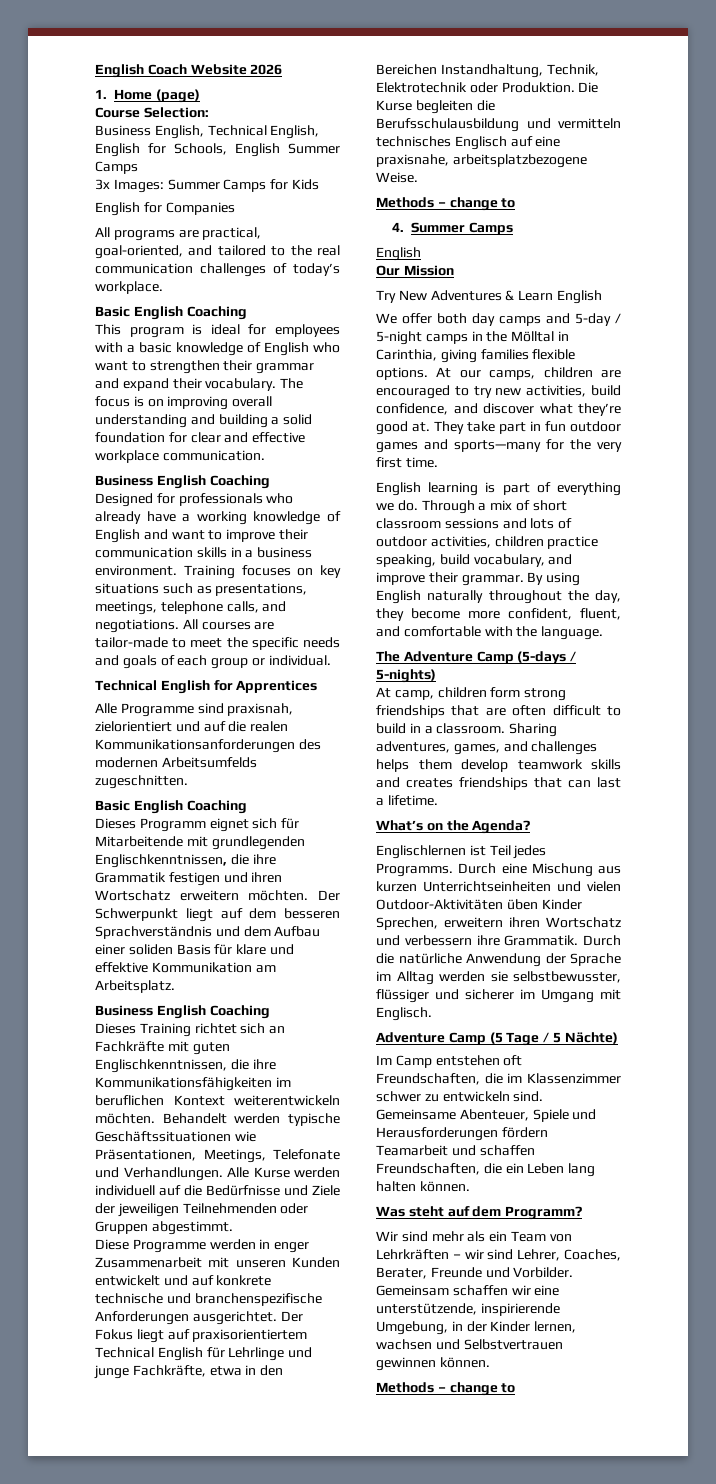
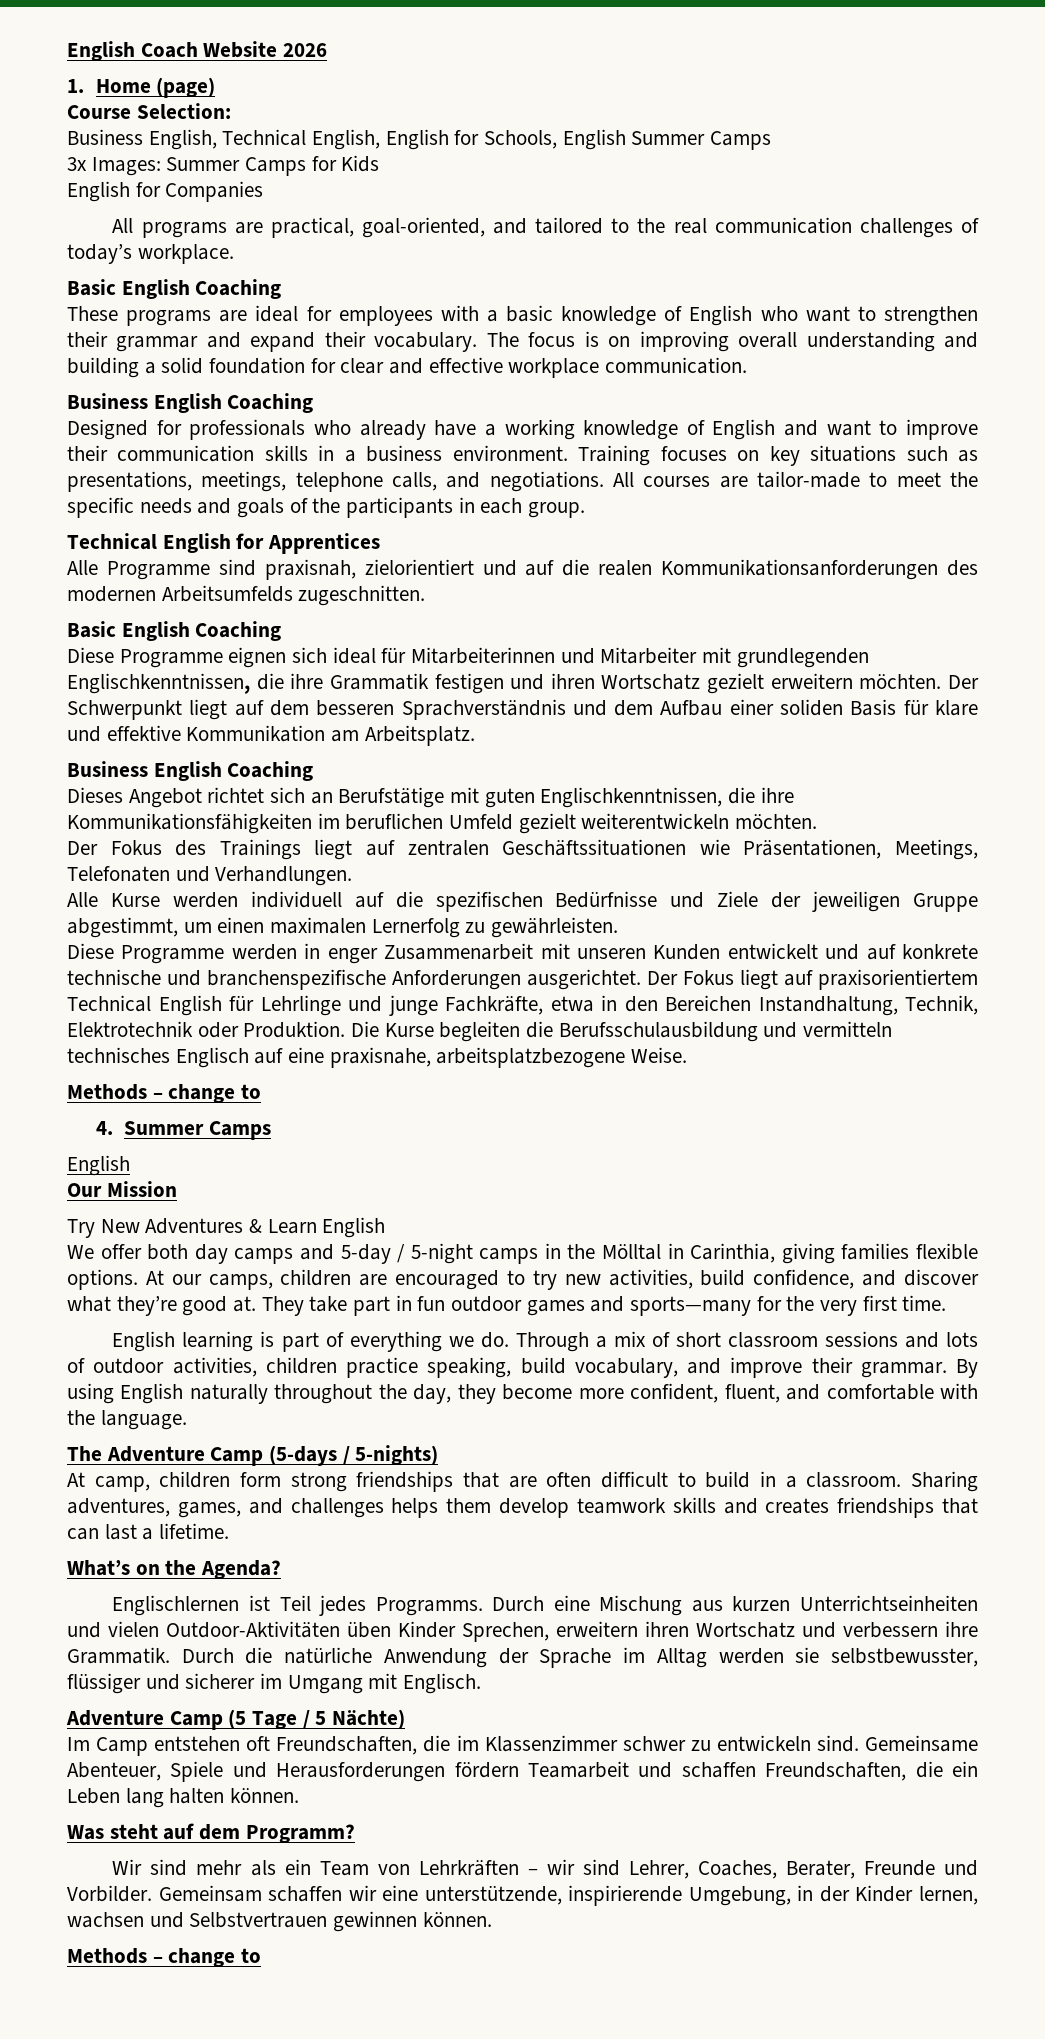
[95,324,203,338] This program is -> [67,306,248,326] These programs are
[177,655,331,669] each group or individual. -> [312,497,586,518] the participants in each group.
[95,818,300,832] [95,836,183,847] Dieses Programm eignet sich für Mitarbeitende -> [67,647,698,668] Diese Programme eignen sich ideal für Mitarbeiterinnen und Mitarbeiter
(170, 895) none -> [707,673,765,694] gezielt
[139,1023,191,1037] Training -> [128,788,202,808] Angebot
[95,1041,164,1052] Fachkräfte -> [338,787,445,808] Berufstätige
[173,1095,225,1106] Kontext -> [449,813,576,834] Umfeld gezielt
[162,1113,340,1126] Behandelt werden typische -> [67,839,489,860] // Der Fokus des Trainings liegt auf zentralen
[273,1149,340,1160] Telefonate -> [67,866,170,882] Telefonaten
(223, 1174) none -> (353, 876) //
(202, 1190) none -> [435,891,543,912] spezifischen
[182,1203,309,1214] [95,1221,233,1235] Teilnehmenden oder Gruppen abgestimmt. -> [912,893,978,912] [67,917,619,938] Gruppe abgestimmt, um einen maximalen Lernerfolg zu gewährleisten.

